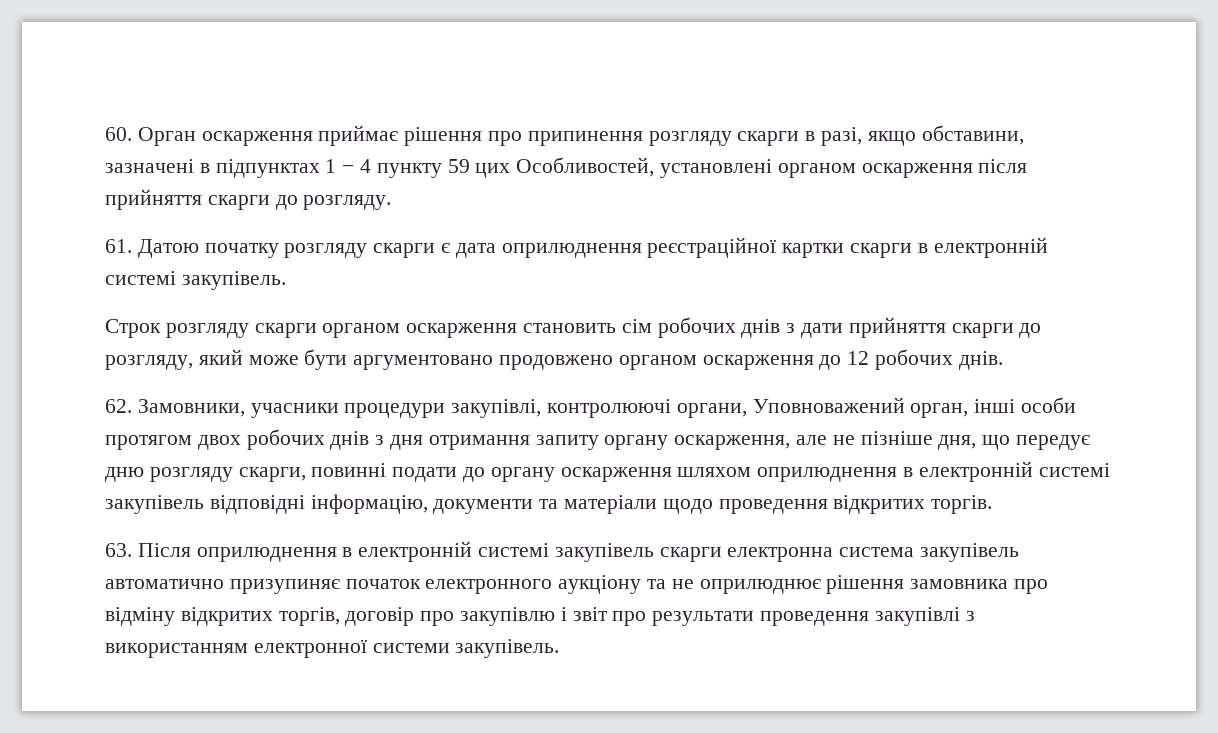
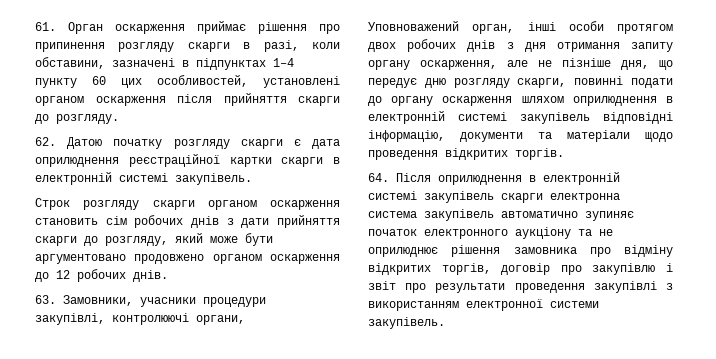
[105,127,132,141] 60. -> [35,22,56,31] 61.
[867,131,916,146] якщо -> [312,42,340,49] коли
[325,157,655,178] 1 − 4 пункту 59 цих Особливостей, -> [273,58,294,67] [35,75,248,88] 1–4 пункту 60 цих особливостей,
[105,239,132,253] 61. -> [35,137,56,146] 62.
[105,399,132,413] 62. -> [35,295,56,304] 63.
[105,543,132,557] 63. -> [368,173,389,182] 64.
[229,579,340,594] призупиняє -> [585,211,634,221] зупиняє

